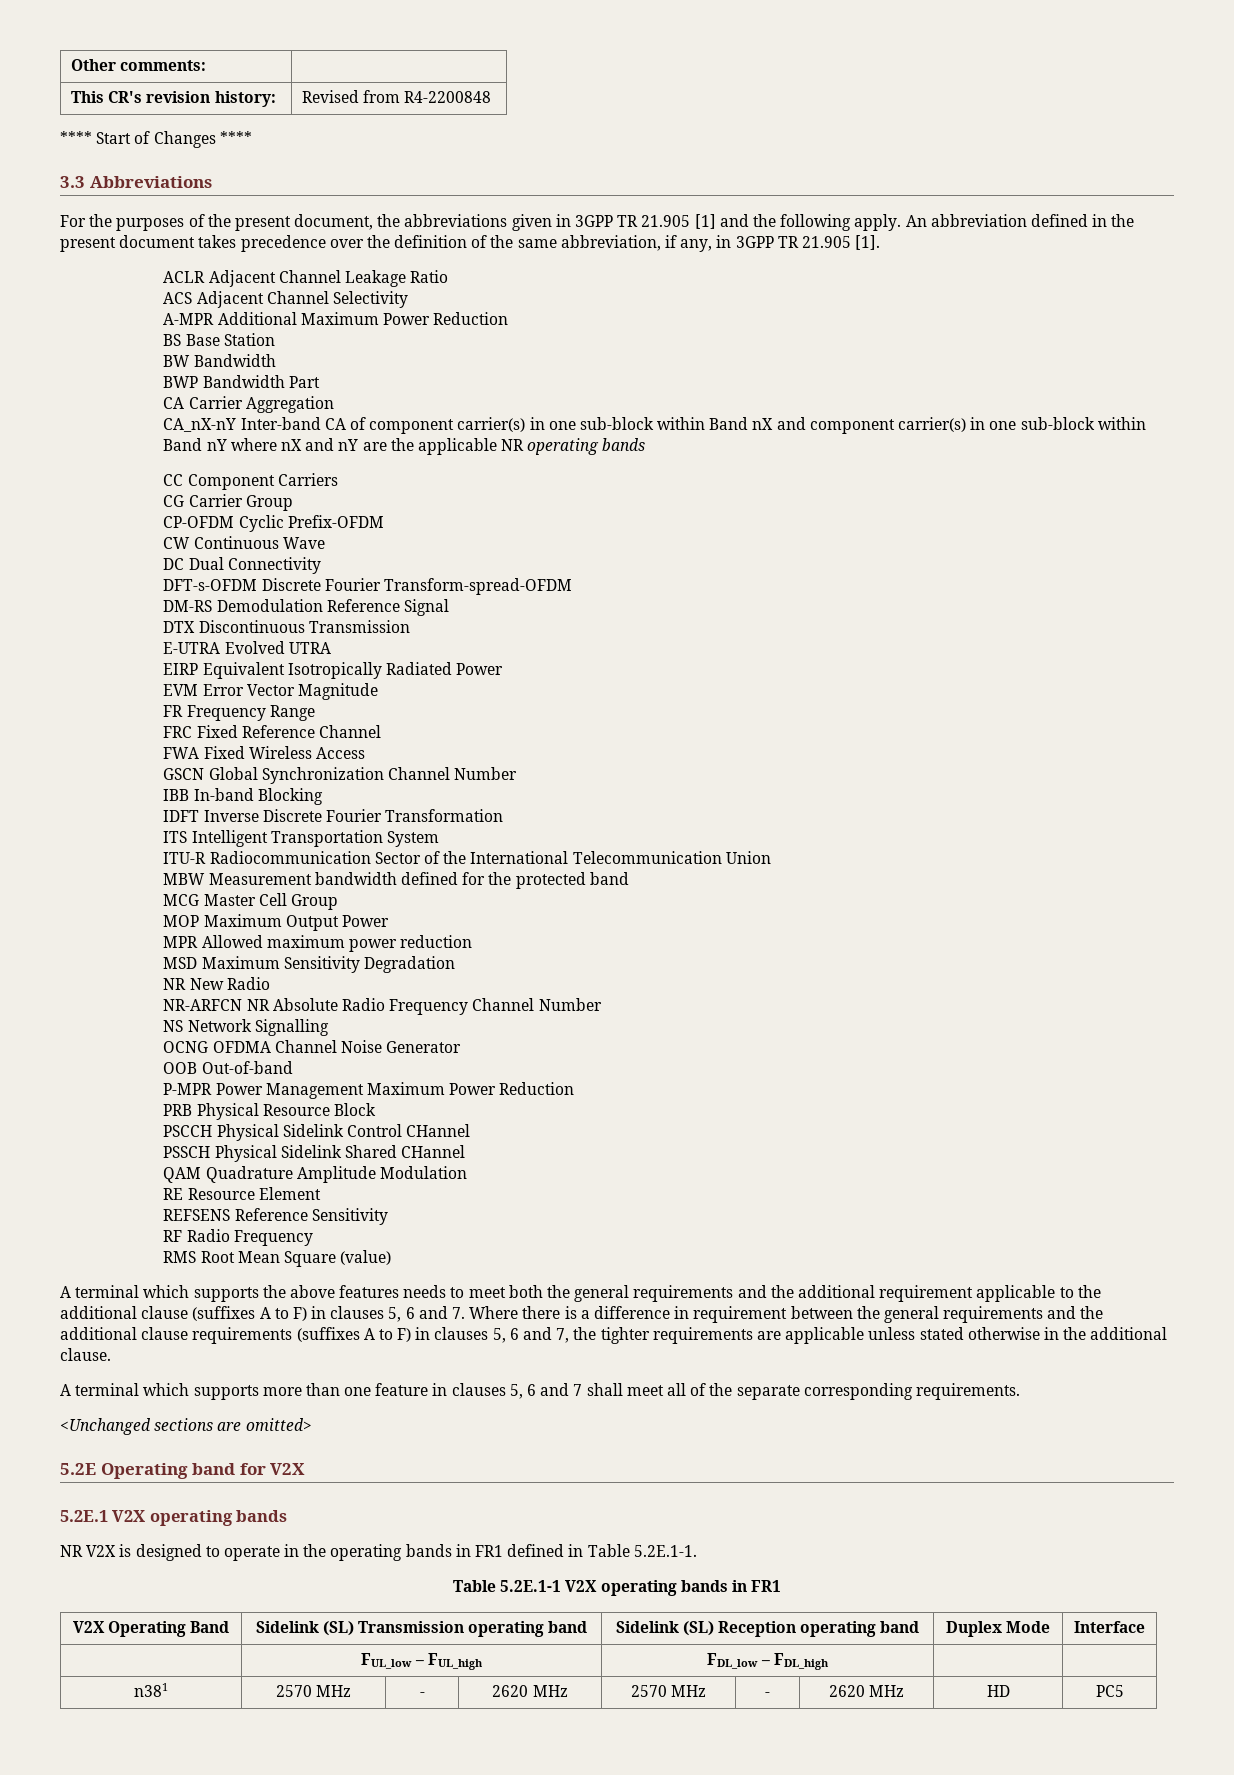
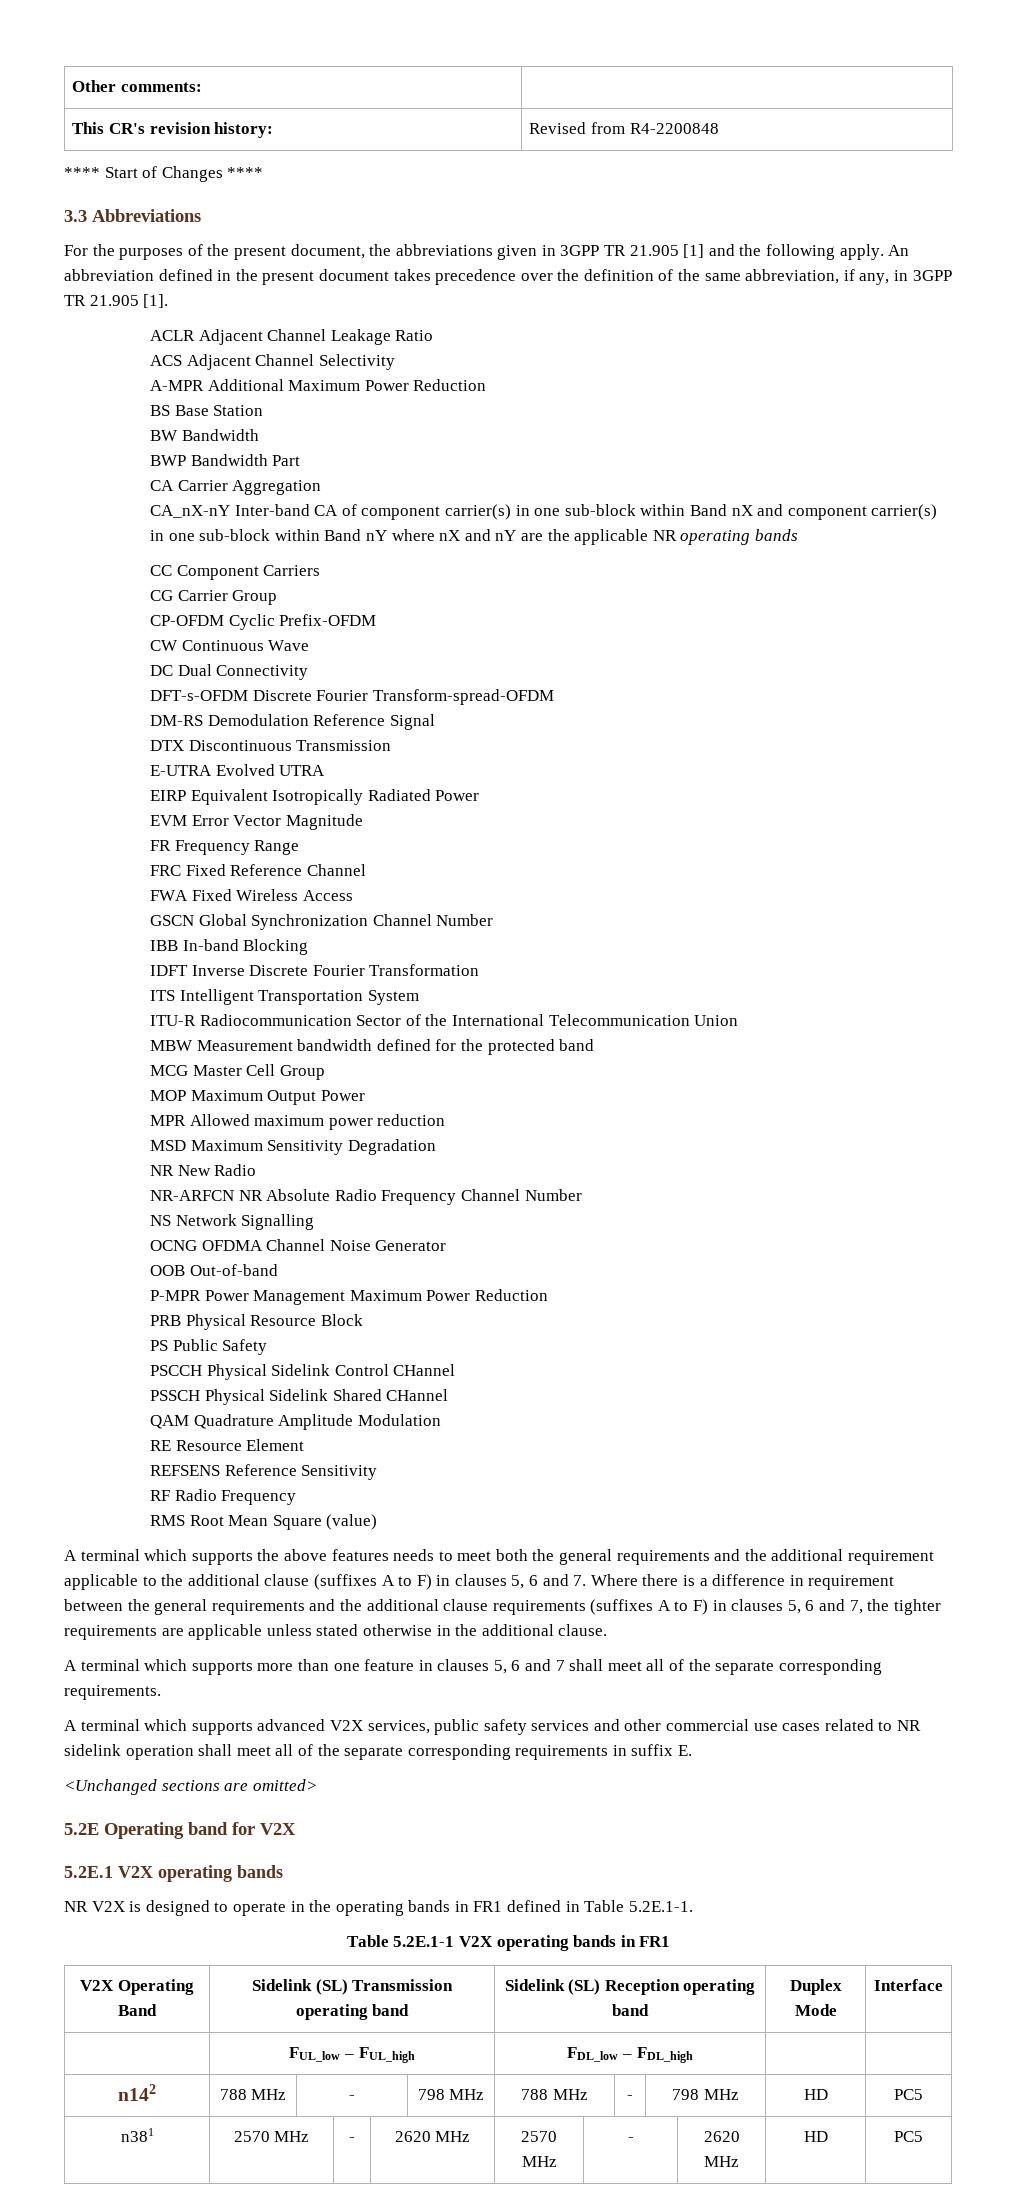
(377, 1109) none -> [150,1339,268,1355] // PS Public Safety
(1020, 1391) none -> [64,1719,922,1735] [64,1744,693,1760] // A terminal which supports advanced V2X services, public safety services and other commercial use cases related to NR sidelink operation shall meet all of the separate corresponding requirements in suffix E.
(829, 1661) none -> [118,2084,156,2101] [219,2089,287,2100] [349,2095,355,2100] [417,2089,485,2100] [521,2089,588,2100] [627,2095,633,2100] [672,2089,739,2100] [803,2089,828,2100] [894,2089,923,2100] // n142 | 788 MHz | - | 798 MHz | 788 MHz | - | 798 MHz | HD | PC5

